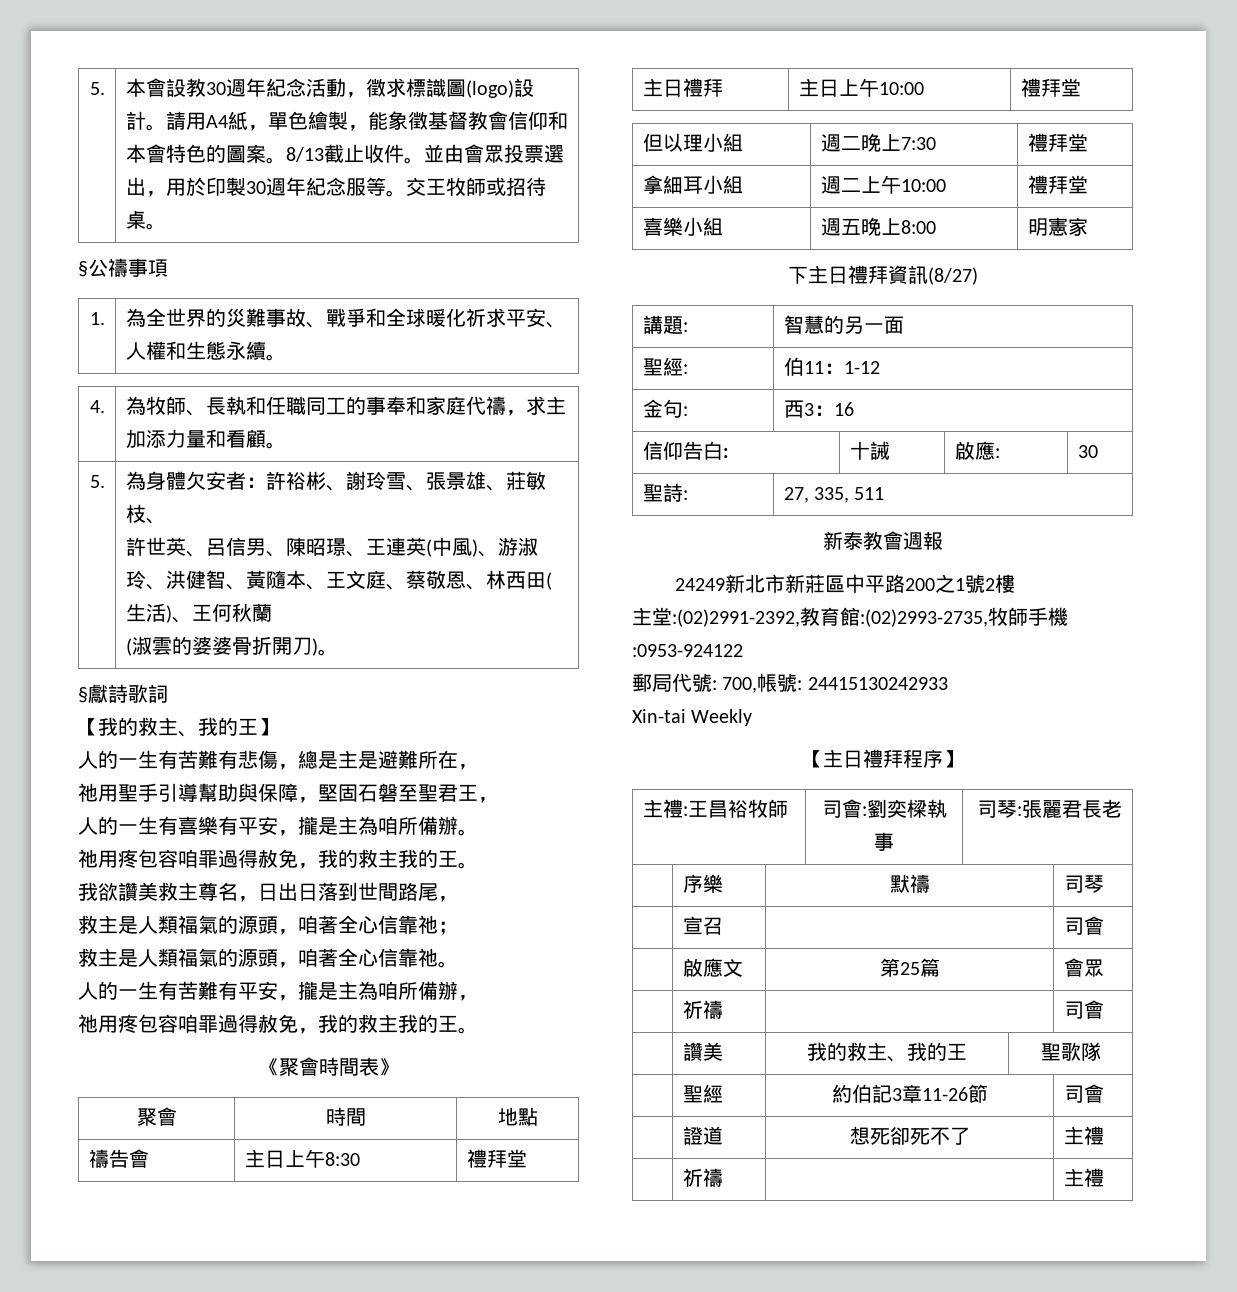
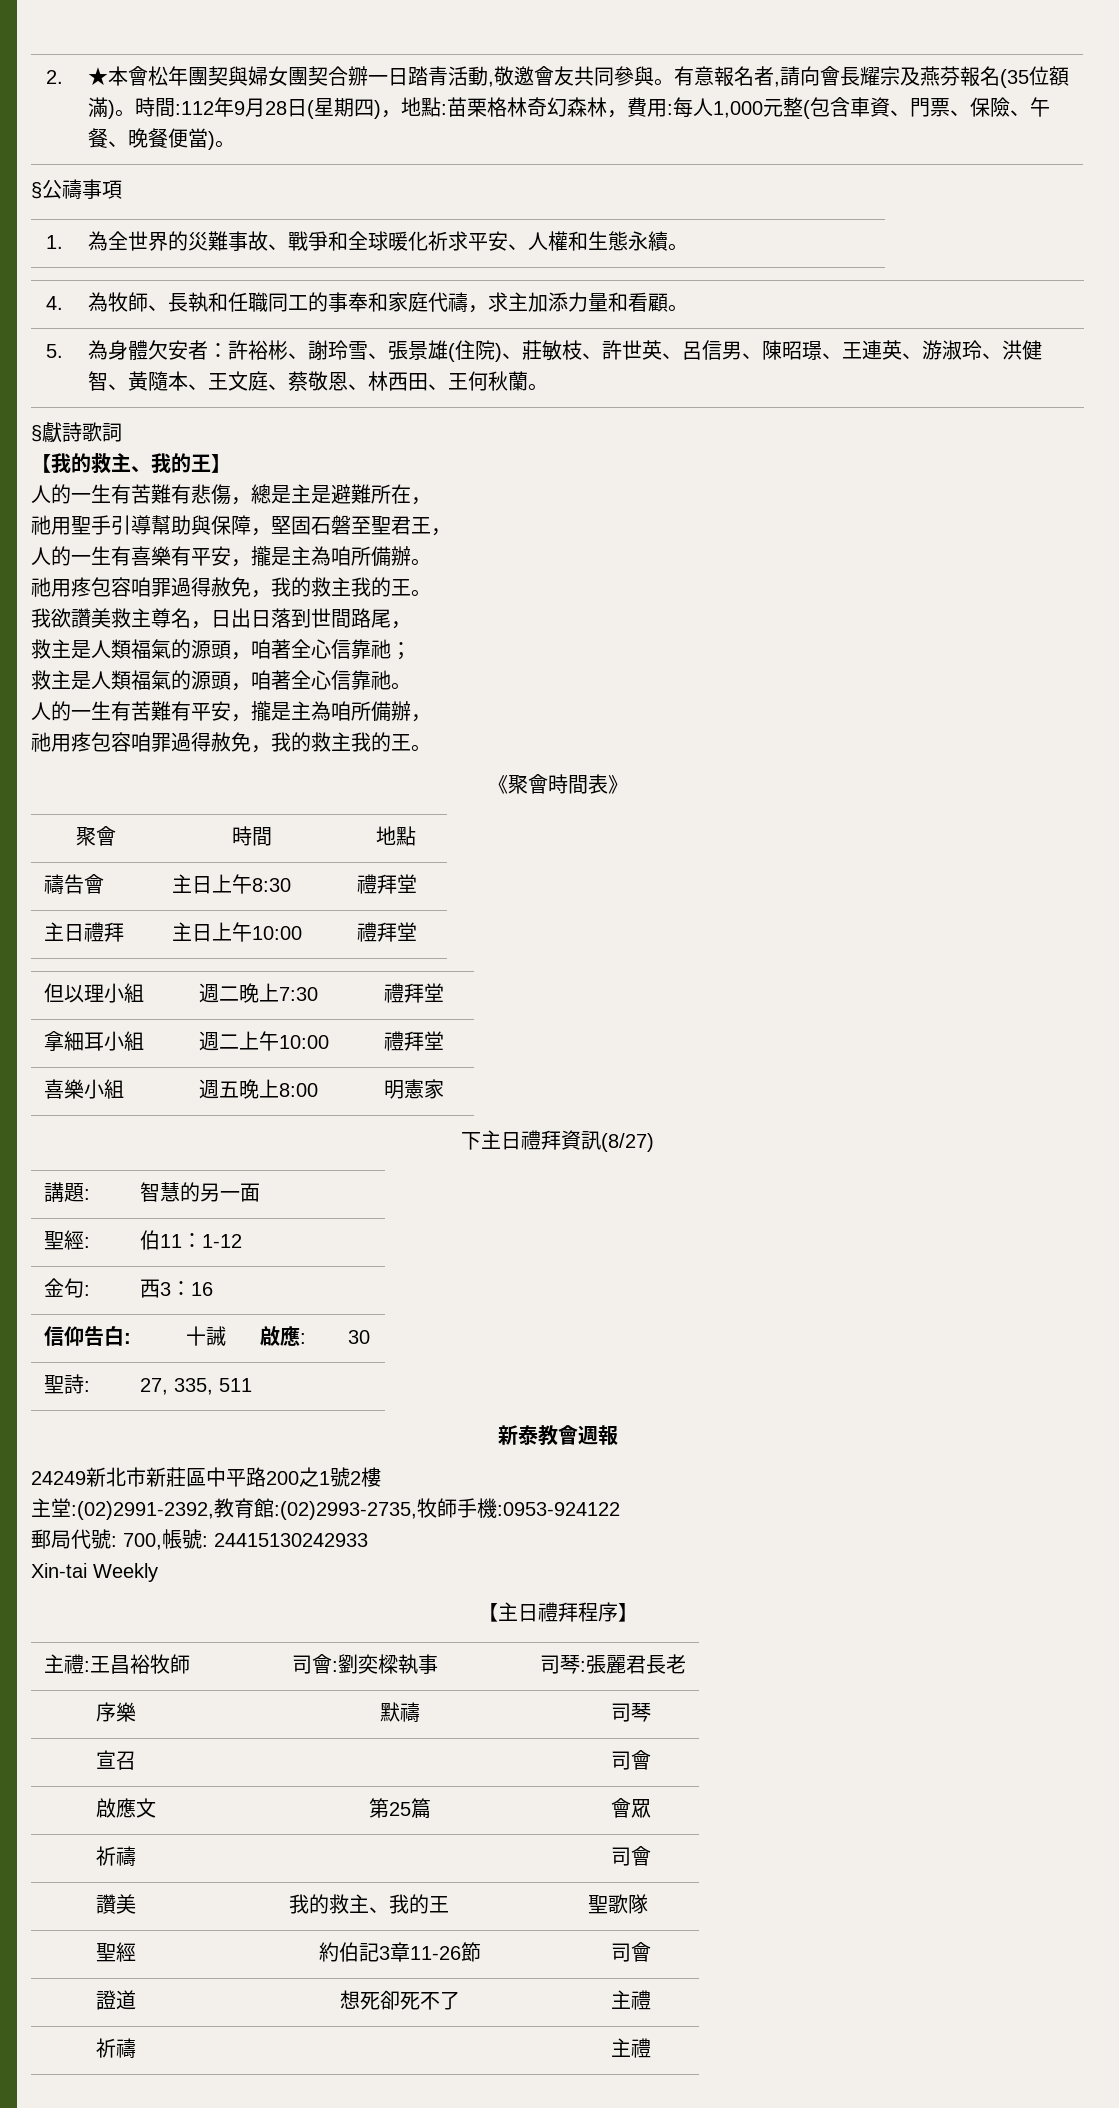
[90,82,106,95] [125,78,534,98] [125,111,568,131] [125,144,564,164] [125,177,546,197] [125,210,146,229] 5. | 本會設教30週年紀念活動，徵求標識圖(logo)設計。請用A4紙，單色繪製，能象徵基督教會信仰和本會特色的圖案。8/13截止收件。並由會眾投票選出，用於印製30週年紀念服等。交王牧師或招待桌 -> [45,70,63,84] [88,66,1070,88] [88,97,1051,119] [88,128,216,150] 2. | ★本會松年團契與婦女團契合辧一日踏青活動,敬邀會友共同參與。有意報名者,請向會長耀宗及燕芬報名(35位額滿)。時間:112年9月28日(星期四)，地點:苗栗格林奇幻森林，費用:每人1,000元整(包含車資、門票、保險、午餐、晚餐便當)
(486, 480) none -> [448,340,503,362] (住院)
(166, 521) // -> (603, 356) none
[425,537,478,557] (中風) -> (903, 350) none
[545,572,552,590] [125,603,172,623] (生活) -> (429, 382) none
[125,636,318,656] // (淑雲的婆婆骨折開刀) -> (529, 381) none

